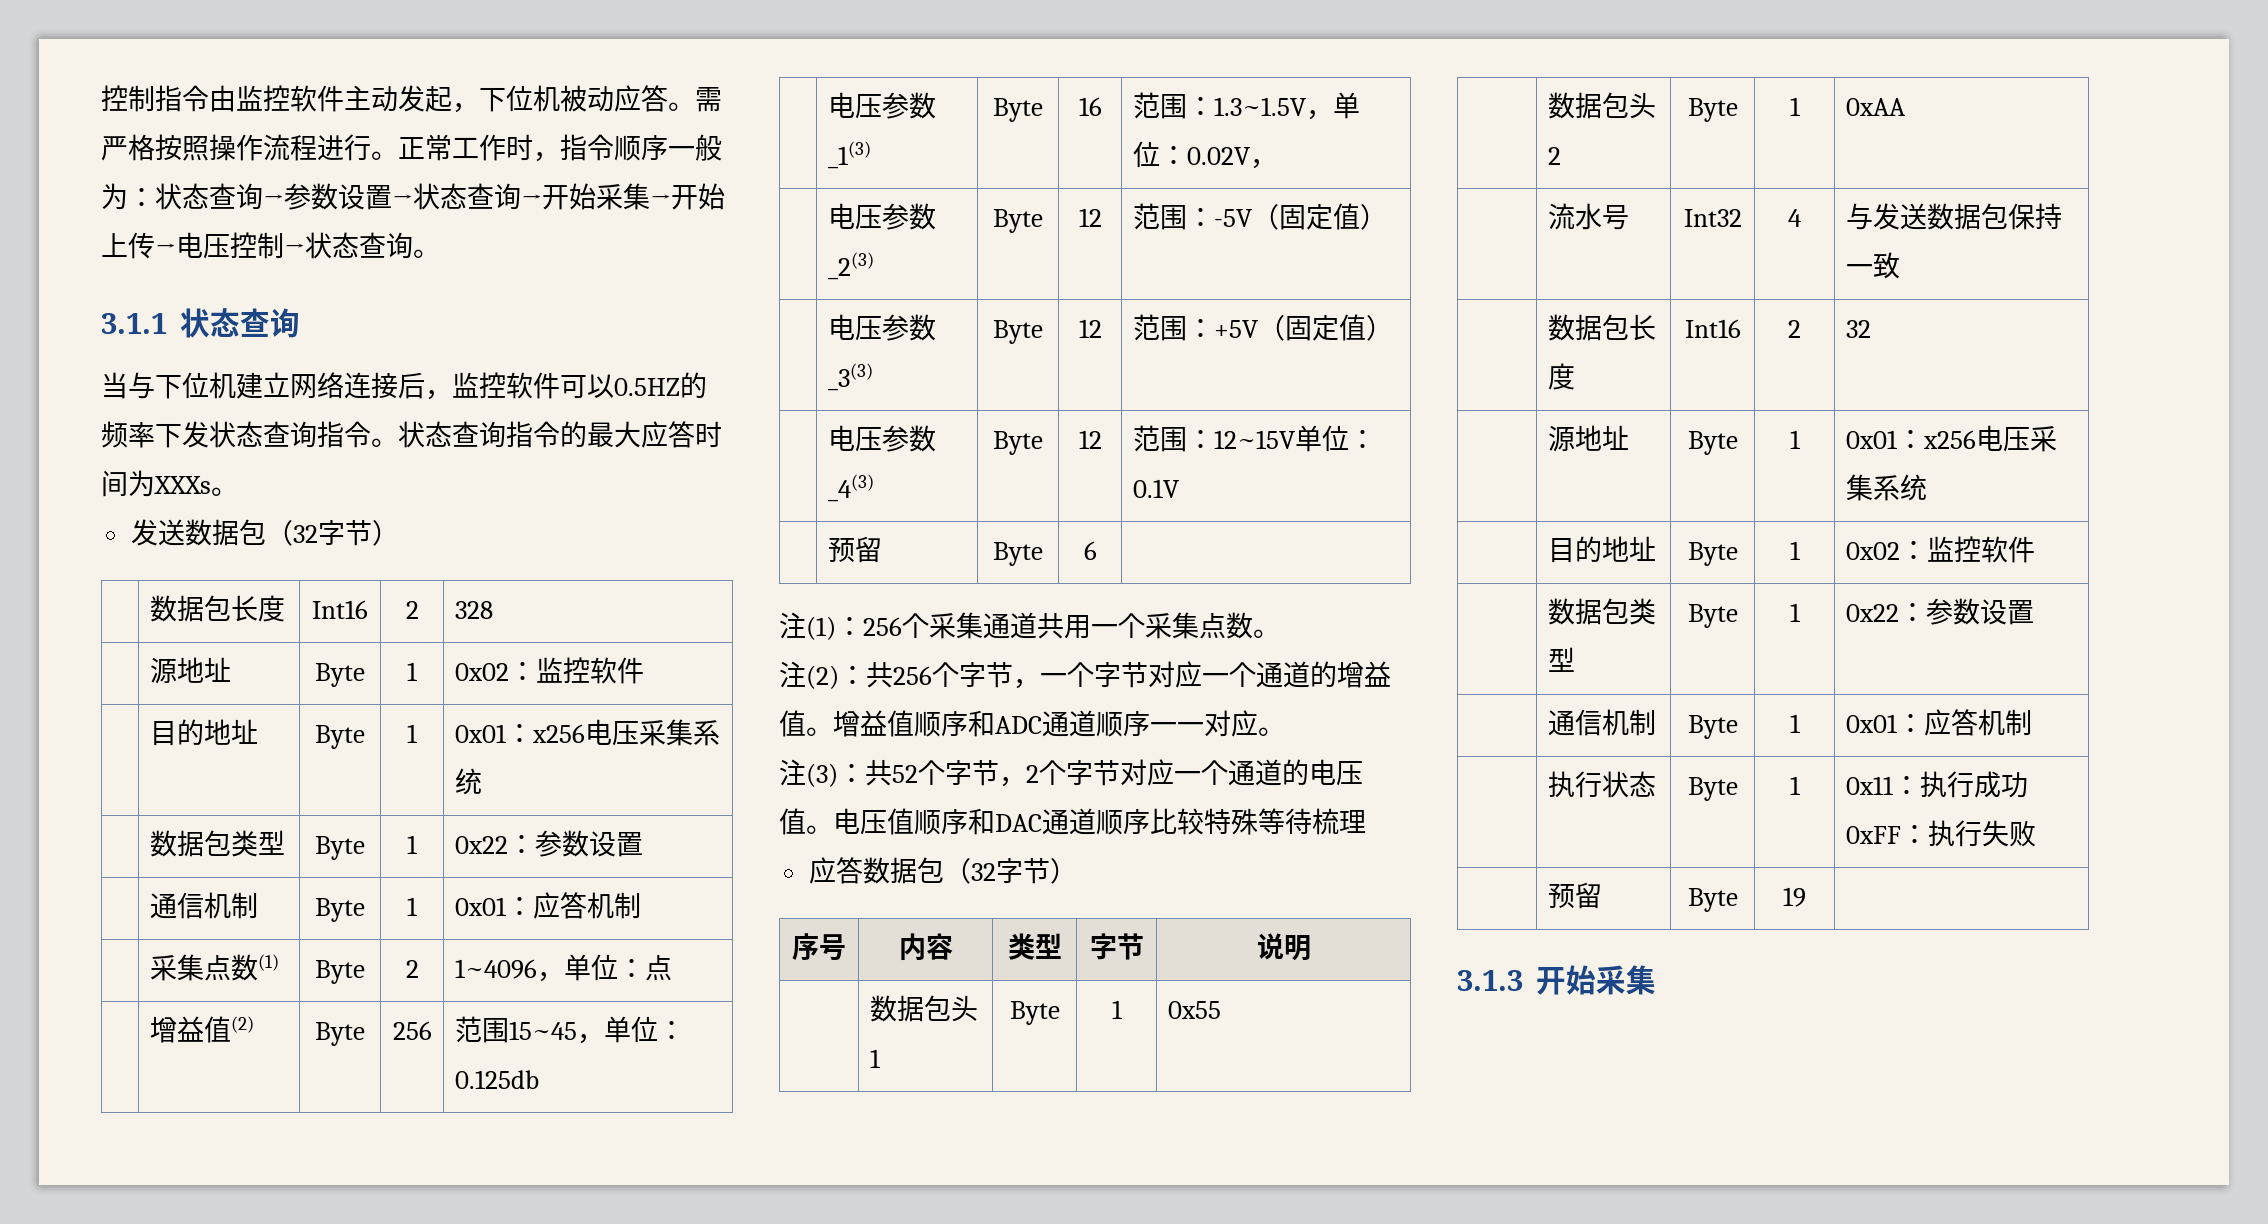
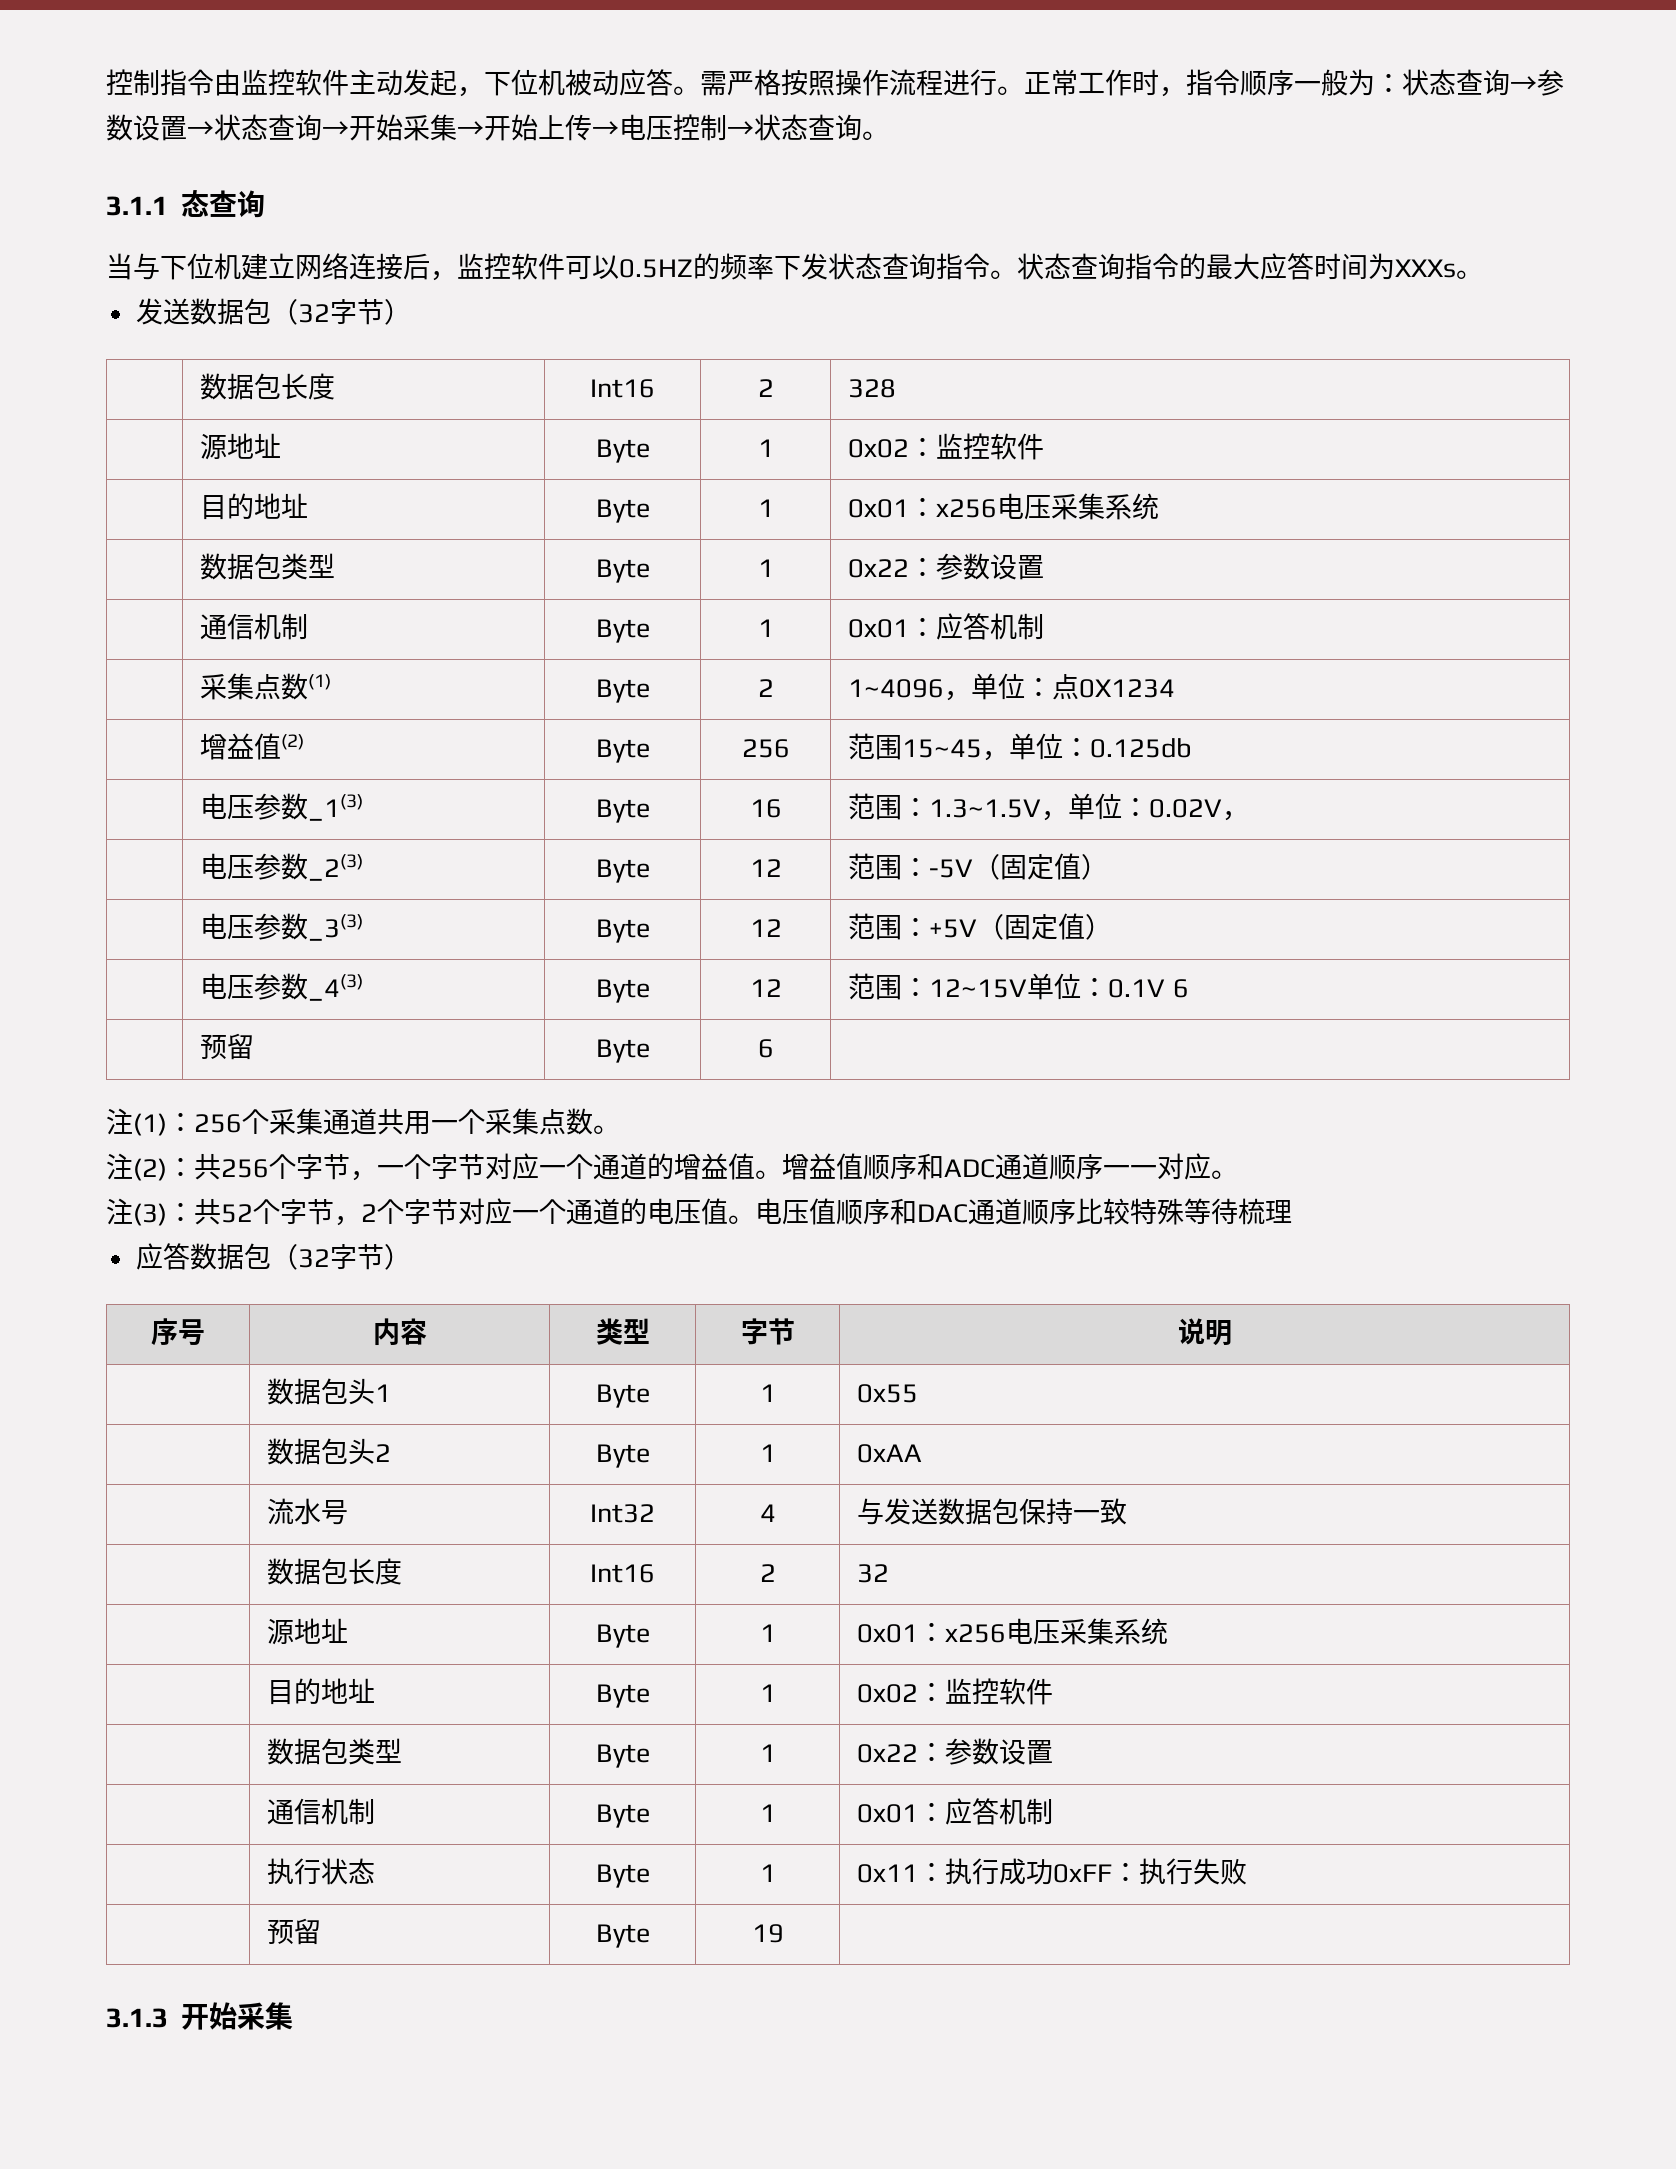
[180,308,211,338] 状 -> (168, 206) none
(672, 968) none -> [1079,679,1176,698] 0X1234
(1180, 488) none -> [1172,979,1189,998] 6

